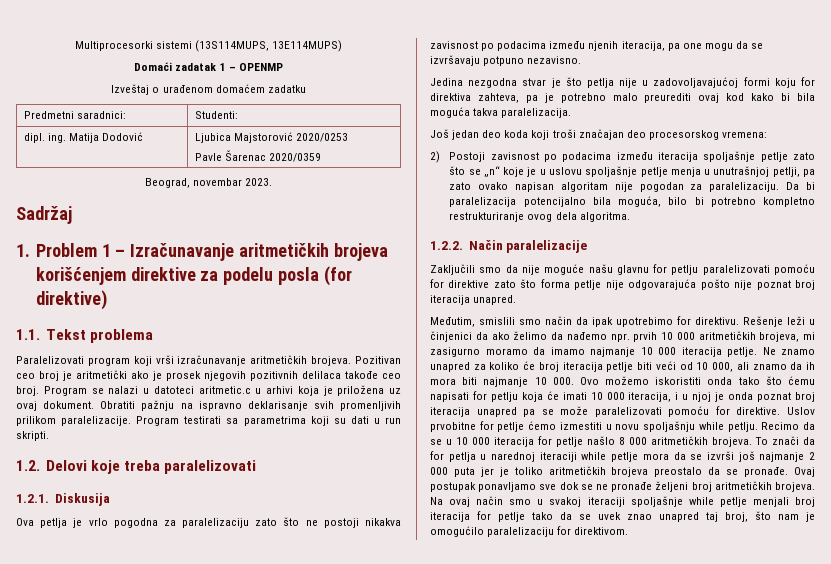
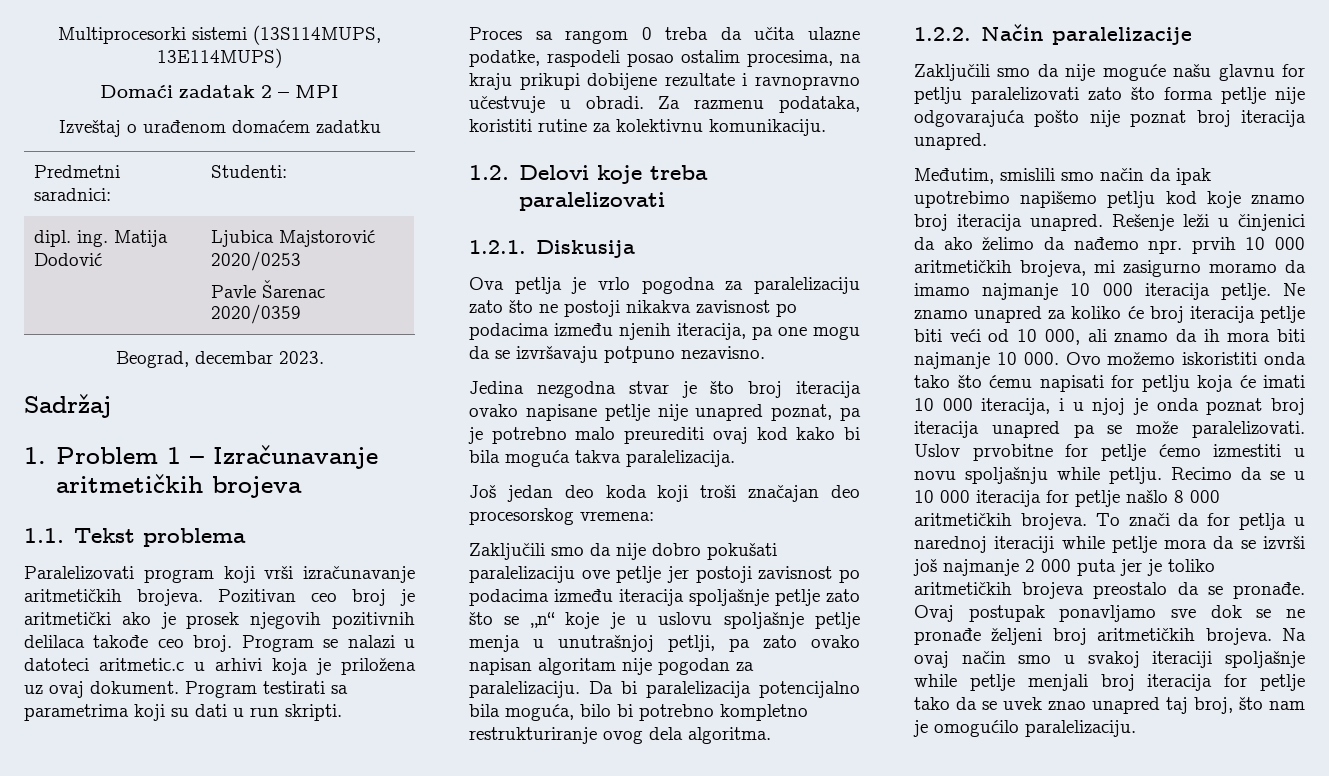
[219,63,283,71] 1 – OPENMP -> [261,85,339,98] 2 – MPI
[192,178,242,186] novembar -> [194,351,273,364] decembar
[35,266,353,286] [35,290,107,310] korišćenjem direktive za podelu posla (for direktive) -> (302, 487) none
[100,400,401,411] [16,416,132,426] Obratiti pažnju na ispravno deklarisanje svih promenljivih prilikom paralelizacije. -> (179, 687) none
(49, 436) none -> [469,27,860,44] [469,50,861,67] [469,73,860,90] [469,96,860,113] [469,119,826,136] // Proces sa rangom 0 treba da učita ulazne podatke, raspodeli posao ostalim procesima, na kraju prikupi dobijene rezultate i ravnopravno učestvuje u obradi. Za razmenu podataka, koristiti rutine za kolektivnu komunikaciju.
[586,77,815,88] [430,93,519,103] petlja nije u zadovoljavajućoj formi koju for direktiva zahteva, -> [748,381,861,398] [469,404,833,421] broj iteracija ovako napisane petlje nije unapred poznat,
[430,151,486,163] 2) Postoji -> [469,543,777,560] [469,566,752,583] Zaključili smo da nije dobro pokušati paralelizaciju ove petlje jer postoji
[774,264,815,275] [430,279,490,288] pomoću for direktive -> (1079, 95) none
[677,316,739,325] for direktivu. -> [1020,191,1305,208] [914,214,1103,231] napišemo petlju kod koje znamo broj iteracija unapred.
[594,406,781,417] paralelizovati pomoću for direktive. -> [1192,421,1305,438] paralelizovati.
[487,526,629,537] paralelizaciju for direktivom. -> [1025,720,1136,737] paralelizaciju.

